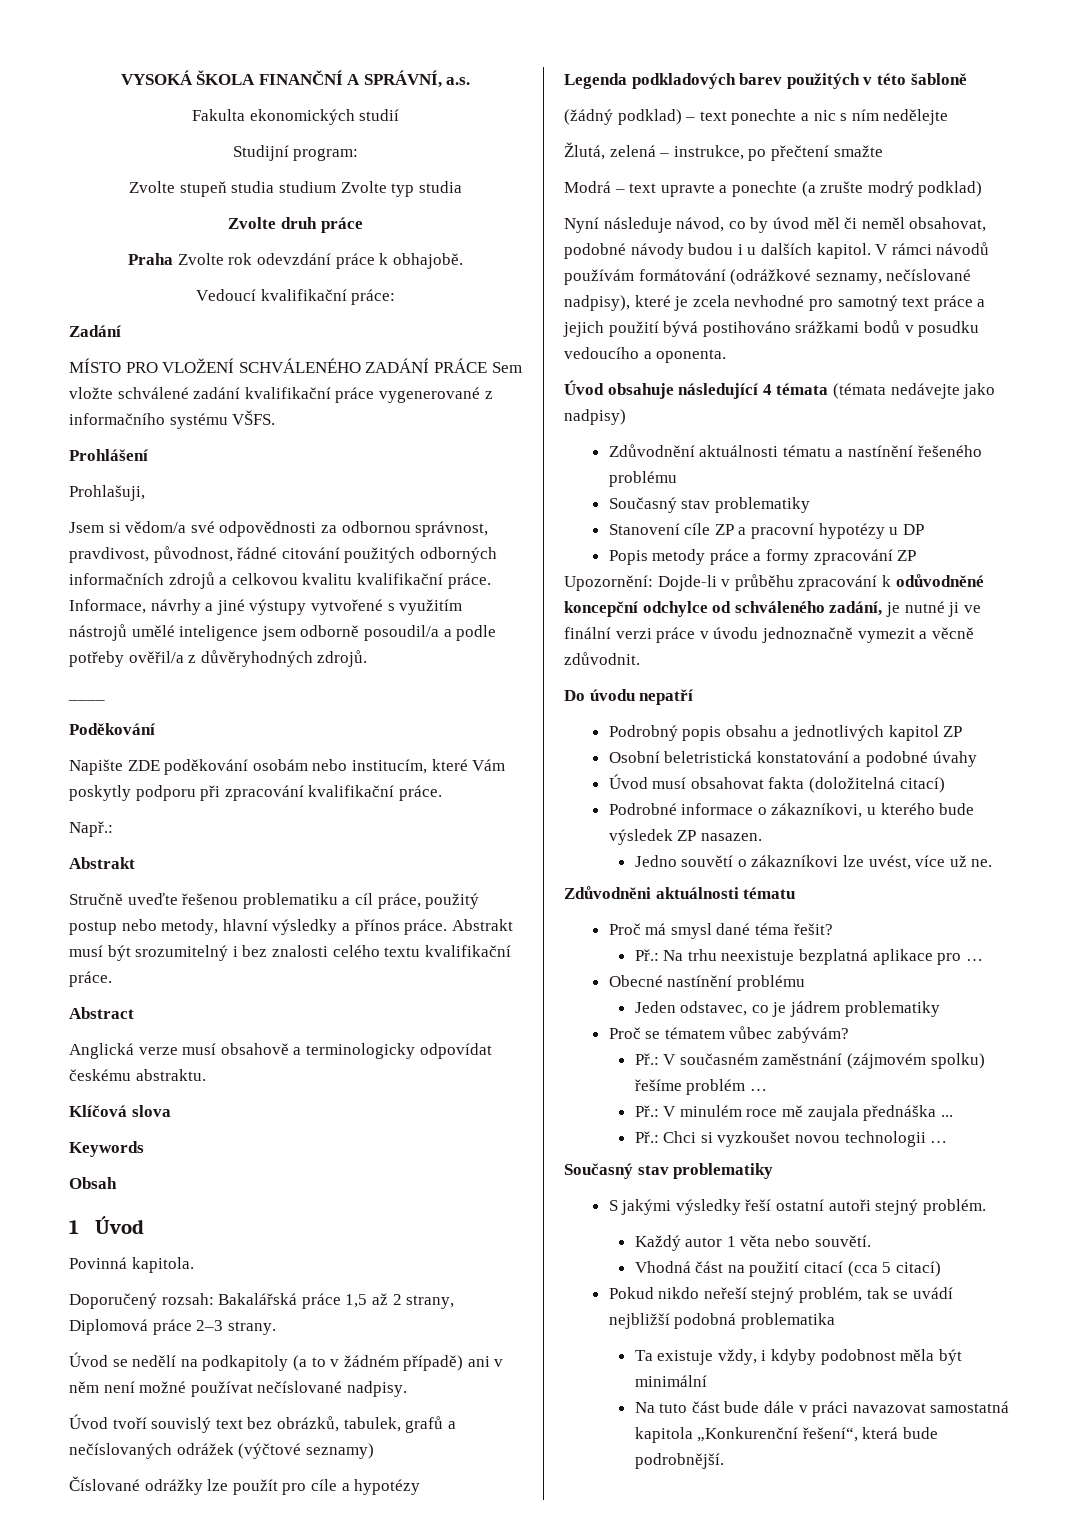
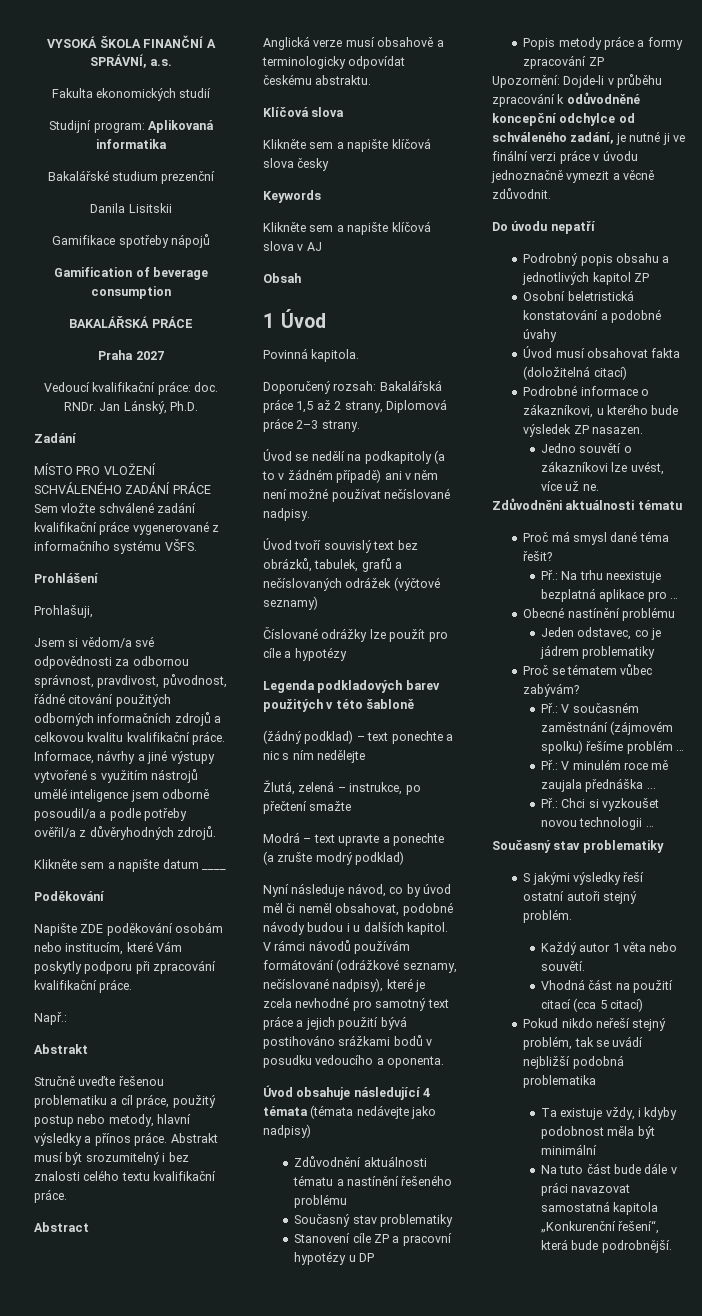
[129,181,462,197] [228,217,363,233] [128,253,463,269] [195,289,396,305] // Zvolte stupeň studia studium Zvolte typ studia // Zvolte druh práce // Praha Zvolte rok odevzdání práce k obhajobě. // Vedoucí kvalifikační práce: -> [147,120,214,133] [96,139,167,149] [47,170,216,184] [90,203,172,213] [52,234,210,248] [54,267,208,280] [91,286,171,299] [69,316,193,328] [98,350,164,360] [43,381,219,395] [63,400,199,414] Aplikovaná informatika // Bakalářské studium prezenční // Danila Lisitskii // Gamifikace spotřeby nápojů // Gamification of beverage consumption // BAKALÁŘSKÁ PRÁCE // Praha 2027 // Vedoucí kvalifikační práce: doc. RNDr. Jan Lánský, Ph.D.
(368, 658) none -> [34,859,199,872] Klikněte sem a napište datum
[69,1141,144,1157] Keywords -> [263,138,431,152] [263,158,330,171] [263,190,321,203] [263,221,431,235] [263,241,322,251] Klikněte sem a napište klíčová slova česky // Keywords // Klikněte sem a napište klíčová slova v AJ

